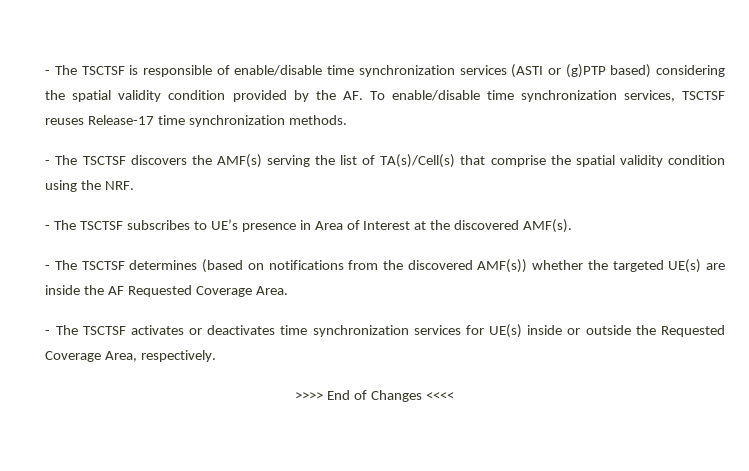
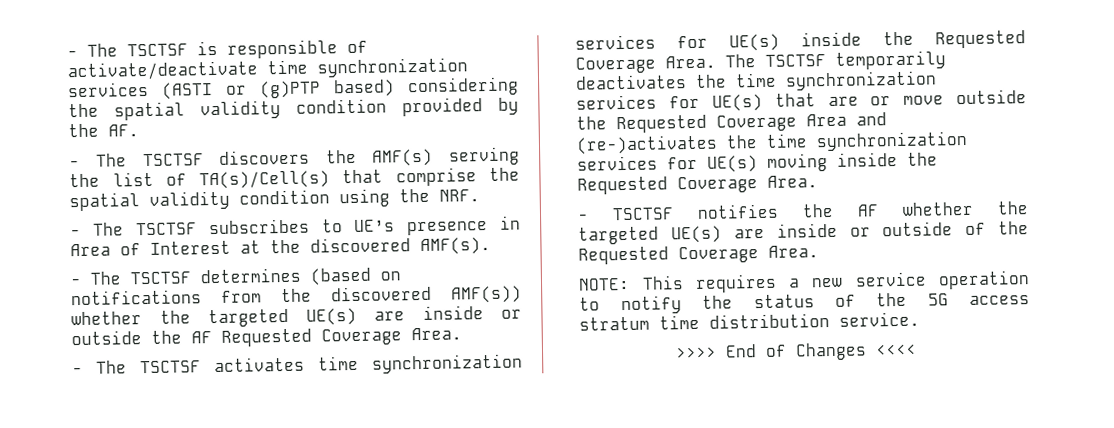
[234,65,323,76] enable/disable -> [67,60,259,81] activate/deactivate
[369,90,726,102] [45,115,347,127] To enable/disable time synchronization services, TSCTSF reuses Release-17 time synchronization methods. -> (140, 130) none
(81, 290) none -> [501,309,522,319] [71,330,143,346] or outside
[189,325,276,335] or deactivates -> (306, 364) none
[567,325,725,337] [45,350,217,362] or outside the Requested Coverage Area, respectively. -> [883,30,1026,49] [575,50,947,74] [575,70,938,91] [576,89,1027,112] [576,112,888,134] [576,130,969,155] [577,151,939,173] [577,175,819,195] [577,201,1029,221] [578,221,1029,245] [578,245,820,265] [578,270,1030,293] [579,292,1030,315] [579,311,921,331] the Requested Coverage Area. The TSCTSF temporarily deactivates the time synchronization services for UE(s) that are or move outside the Requested Coverage Area and (re-)activates the time synchronization services for UE(s) moving inside the Requested Coverage Area. // - TSCTSF notifies the AF whether the targeted UE(s) are inside or outside of the Requested Coverage Area. // NOTE: This requires a new service operation to notify the status of the 5G access stratum time distribution service.

